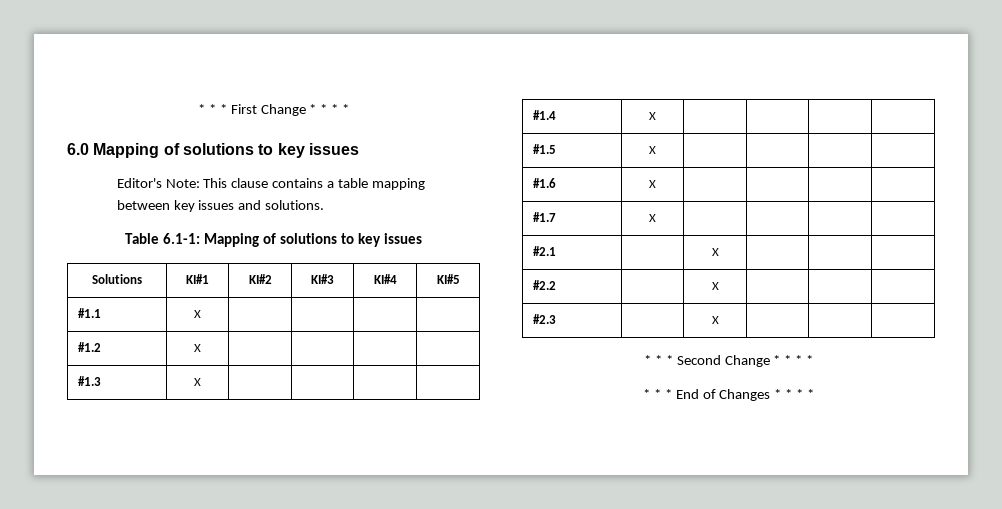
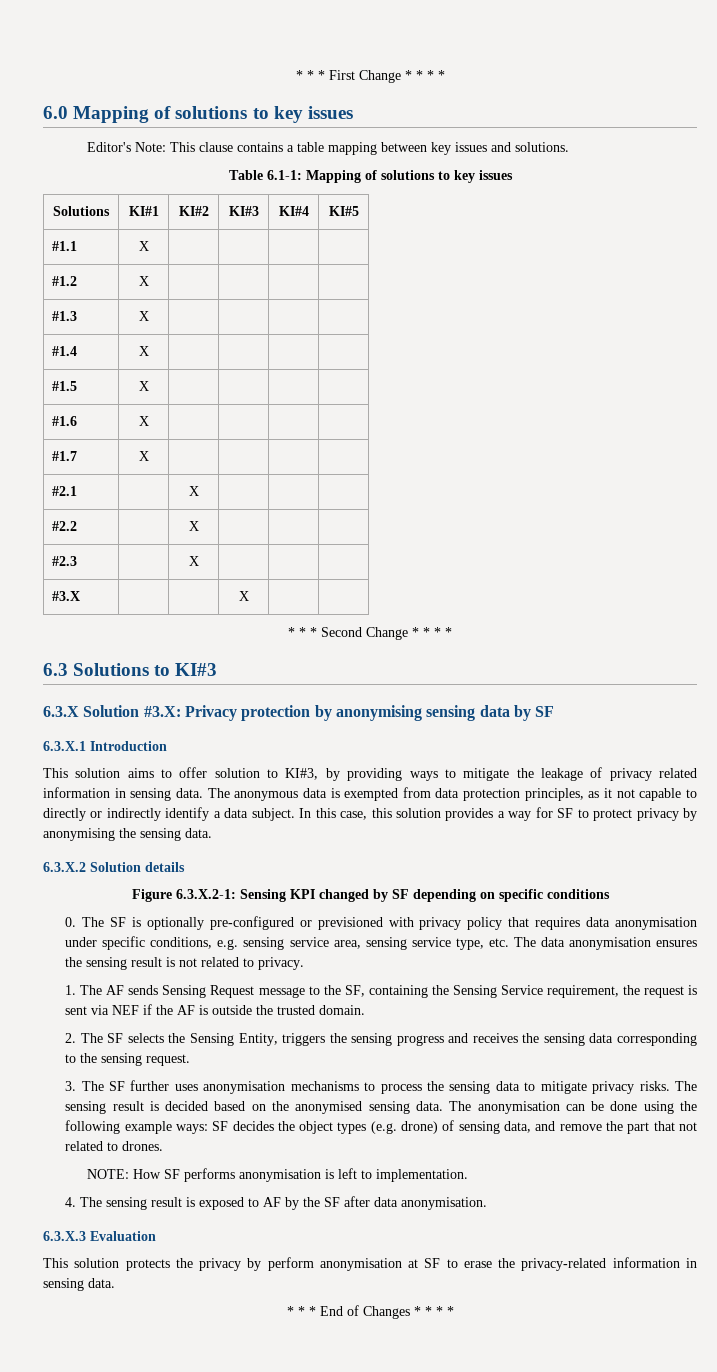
(719, 320) none -> [52,591,81,601] [238,591,249,601] // #3.X | | | X | |
(814, 360) none -> [43,663,218,676] [43,705,555,721] [43,741,167,751] [43,767,698,781] [43,787,697,801] [43,807,698,821] [43,828,212,841] [43,862,185,872] [131,889,610,902] [65,916,698,930] [65,936,697,950] [65,957,305,970] [65,985,697,998] [65,1004,366,1015] [65,1033,697,1046] [65,1053,191,1066] [65,1080,697,1094] [65,1101,697,1114] [65,1120,698,1134] [65,1141,164,1151] [87,1168,469,1182] [65,1196,488,1210] [43,1231,156,1241] [43,1257,697,1271] [43,1278,115,1291] // 6.3 Solutions to KI#3 // 6.3.X Solution #3.X: Privacy protection by anonymising sensing data by SF // 6.3.X.1 Introduction // This solution aims to offer solution to KI#3, by providing ways to mitigate the leakage of privacy related information in sensing data. The anonymous data is exempted from data protection principles, as it not capable to directly or indirectly identify a data subject. In this case, this solution provides a way for SF to protect privacy by anonymising the sensing data. // 6.3.X.2 Solution details // Figure 6.3.X.2-1: Sensing KPI changed by SF depending on specific conditions // 0. The SF is optionally pre-configured or previsioned with privacy policy that requires data anonymisation under specific conditions, e.g. sensing service area, sensing service type, etc. The data anonymisation ensures the sensing result is not related to privacy. // 1. The AF sends Sensing Request message to the SF, containing the Sensing Service requirement, the request is sent via NEF if the AF is outside the trusted domain. // 2. The SF selects the Sensing Entity, triggers the sensing progress and receives the sensing data corresponding to the sensing request. // 3. The SF further uses anonymisation mechanisms to process the sensing data to mitigate privacy risks. The sensing result is decided based on the anonymised sensing data. The anonymisation can be done using the following example ways: SF decides the object types (e.g. drone) of sensing data, and remove the part that not related to drones. // NOTE: How SF performs anonymisation is left to implementation. // 4. The sensing result is exposed to AF by the SF after data anonymisation. // 6.3.X.3 Evaluation // This solution protects the privacy by perform anonymisation at SF to erase the privacy-related information in sensing data.

